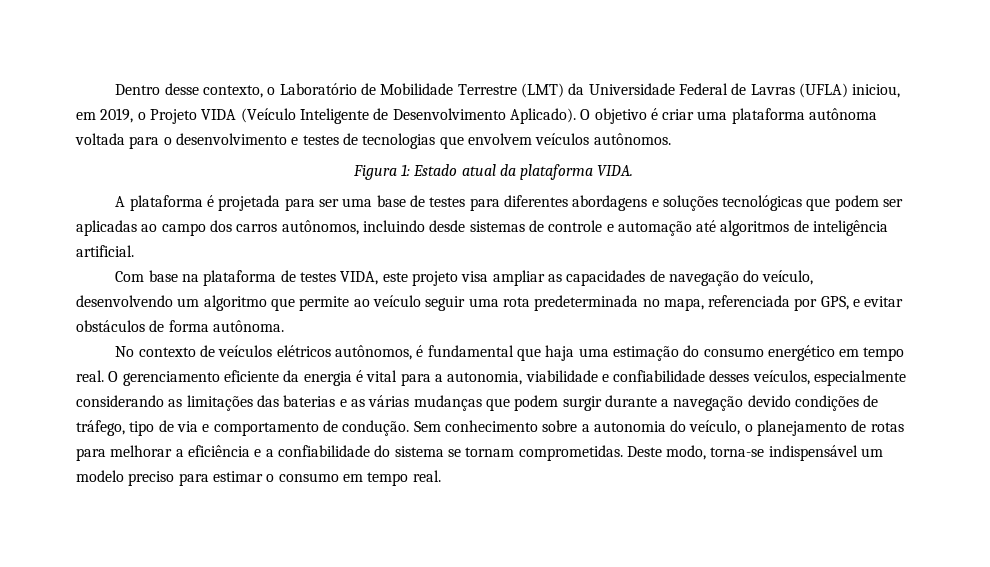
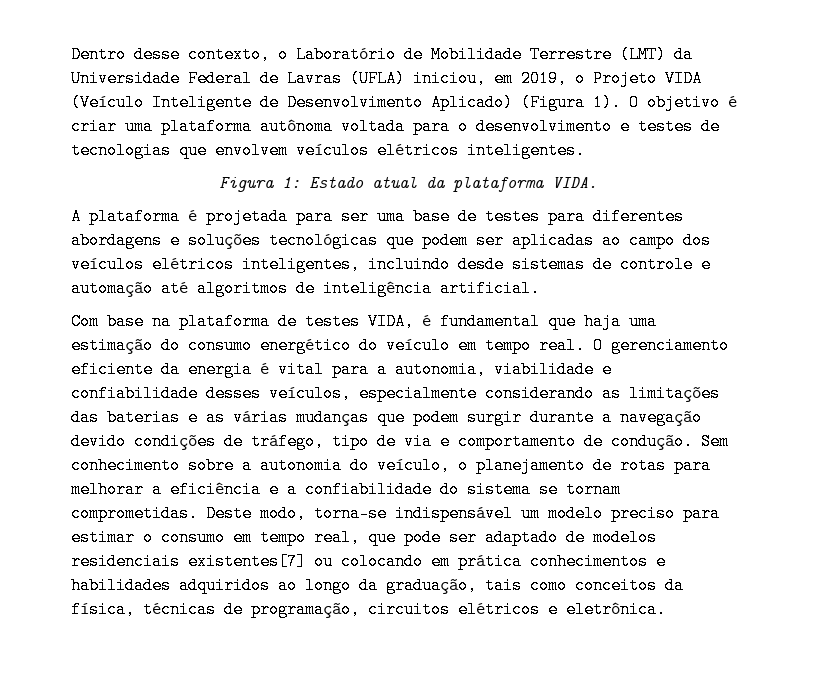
[509,108,576,124] Aplicado). -> [431,94,621,111] Aplicado) (Figura 1).
[593,133,671,145] autônomos. -> [377,142,585,159] elétricos inteligentes.
[236,220,359,235] carros autônomos, -> [71,256,360,273] veículos elétricos inteligentes,
[382,270,814,286] [76,295,904,311] [76,320,284,332] [115,345,412,360] este projeto visa ampliar as capacidades de navegação do veículo, desenvolvendo um algoritmo que permite ao veículo seguir uma rota predeterminada no mapa, referenciada por GPS, e evitar obstáculos de forma autônoma. // No contexto de veículos elétricos autônomos, -> (414, 321) none
(835, 353) none -> [359,337,450,354] do veículo
[412,470,441,482] real. -> [314,529,657,546] [71,553,666,570] [71,577,684,594] [71,601,666,618] real, que pode ser adaptado de modelos residenciais existentes[7] ou colocando em prática conhecimentos e habilidades adquiridos ao longo da graduação, tais como conceitos da física, técnicas de programação, circuitos elétricos e eletrônica.

